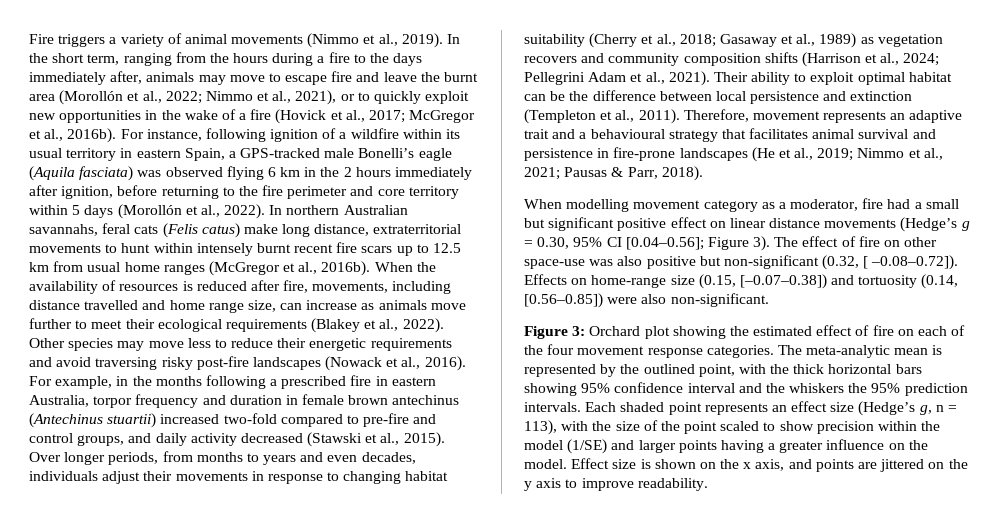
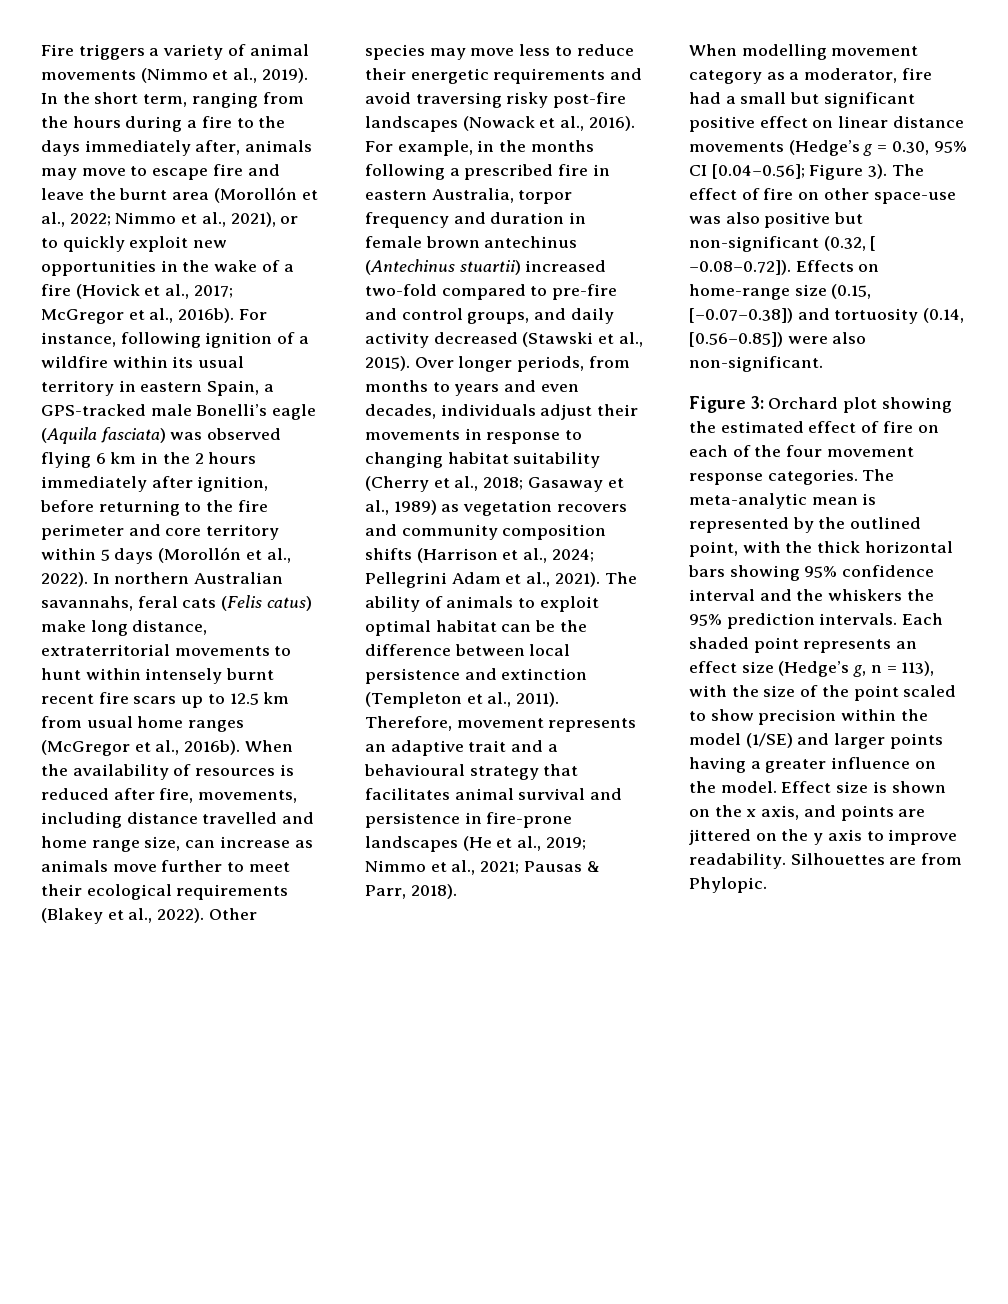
[713,72,791,85] Their ability -> [604,572,637,584] [365,596,514,612] The ability of animals
(708, 484) none -> [790,853,963,865] [689,877,767,893] Silhouettes are from Phylopic.

